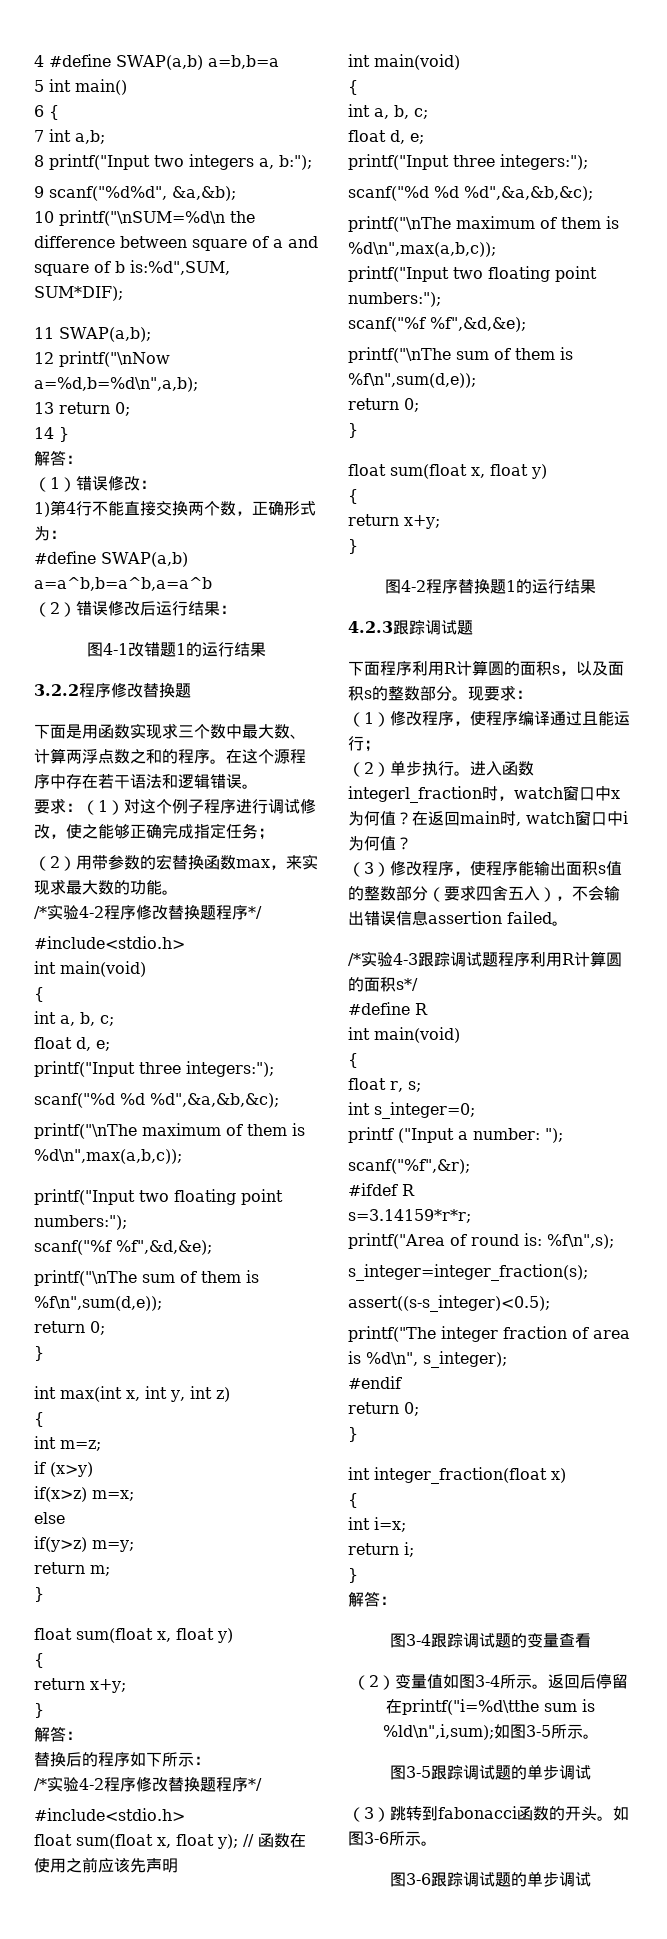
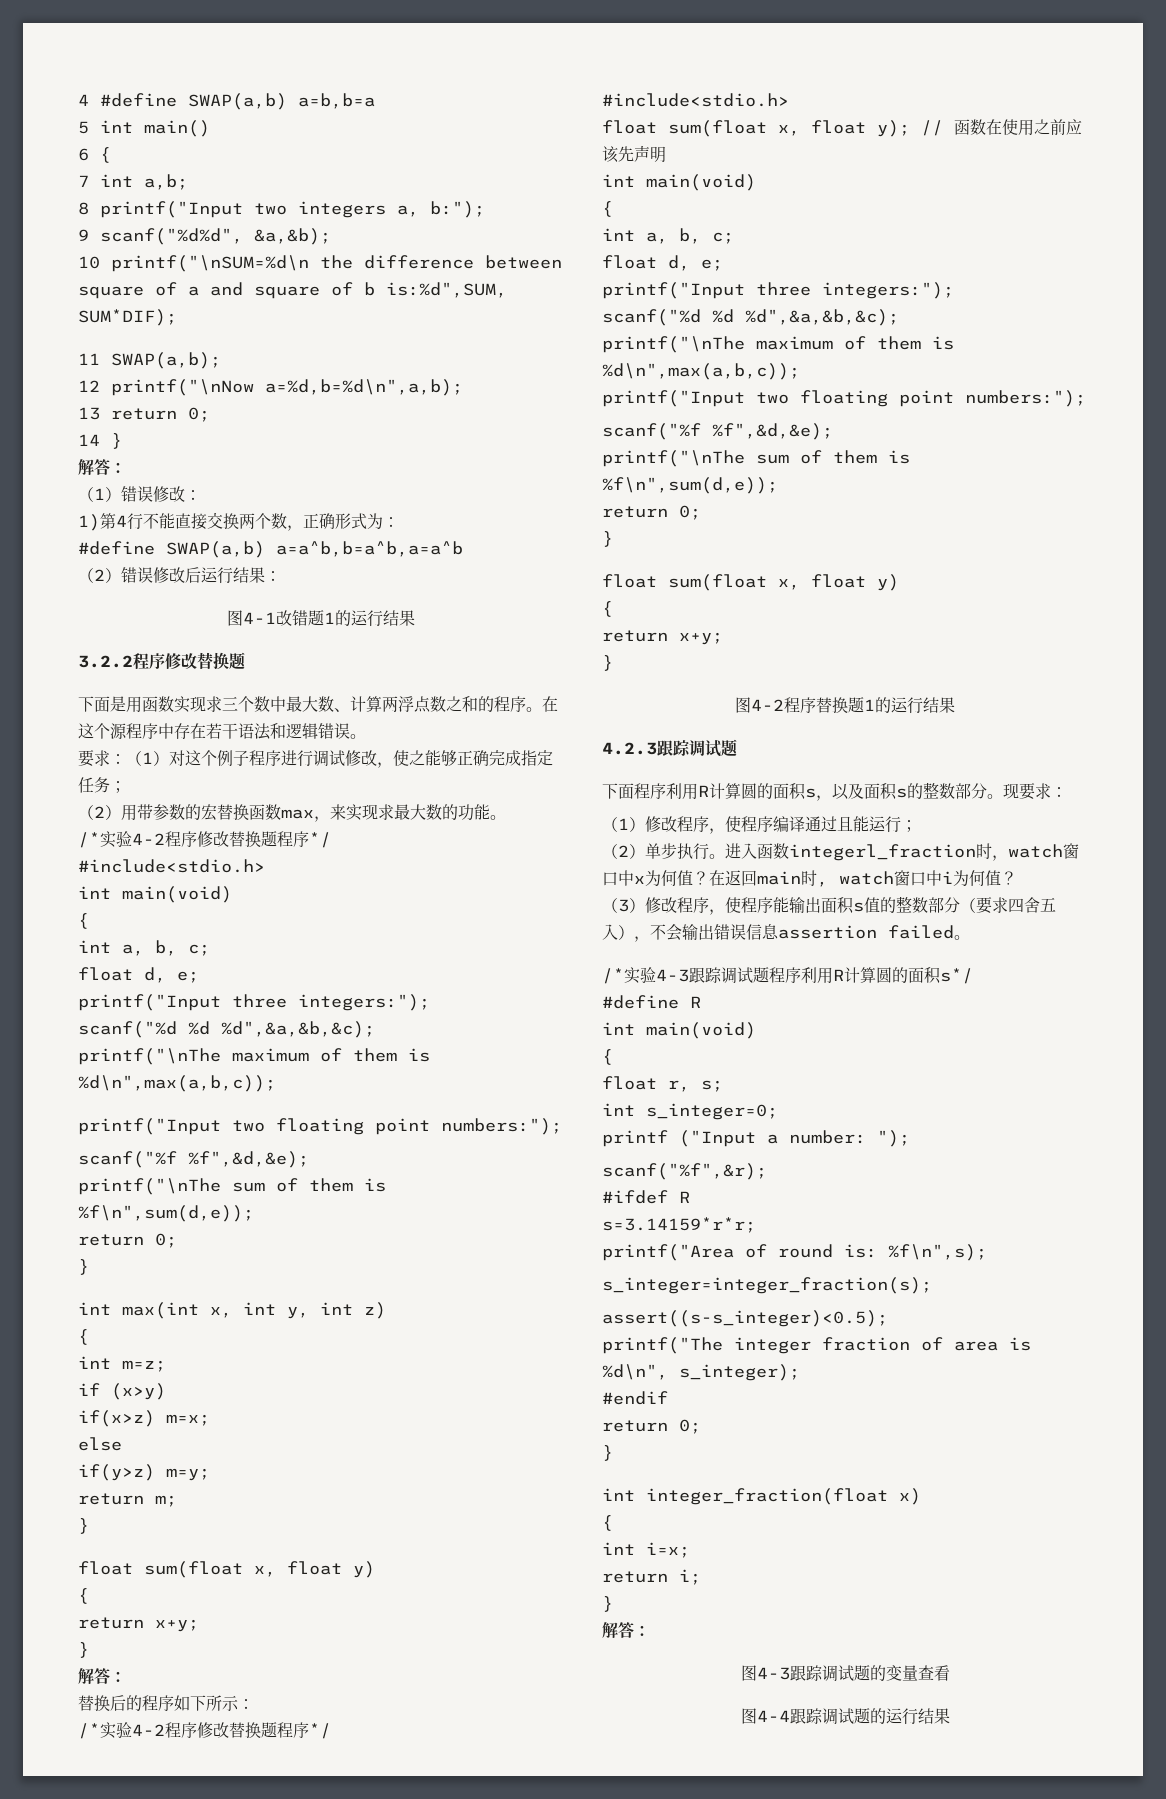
[406,1634,431,1646] 3-4 -> [756,1667,790,1680] 4-3
[353,1673,628,1690] [386,1699,595,1715] [382,1724,599,1740] [390,1764,591,1780] [348,1806,629,1822] [348,1831,437,1846] [390,1871,591,1887] （2）变量值如图3-4所示。返回后停留在printf("i=%d\tthe sum is %ld\n",i,sum);如图3-5所示。 // 图3-5跟踪调试题的单步调试 // （3）跳转到fabonacci函数的开头。如图3-6所示。 // 图3-6跟踪调试题的单步调试 -> [740,1708,950,1725] 图4-4跟踪调试题的运行结果

